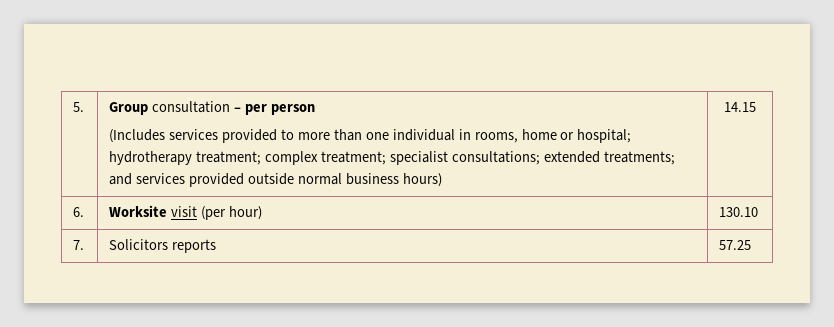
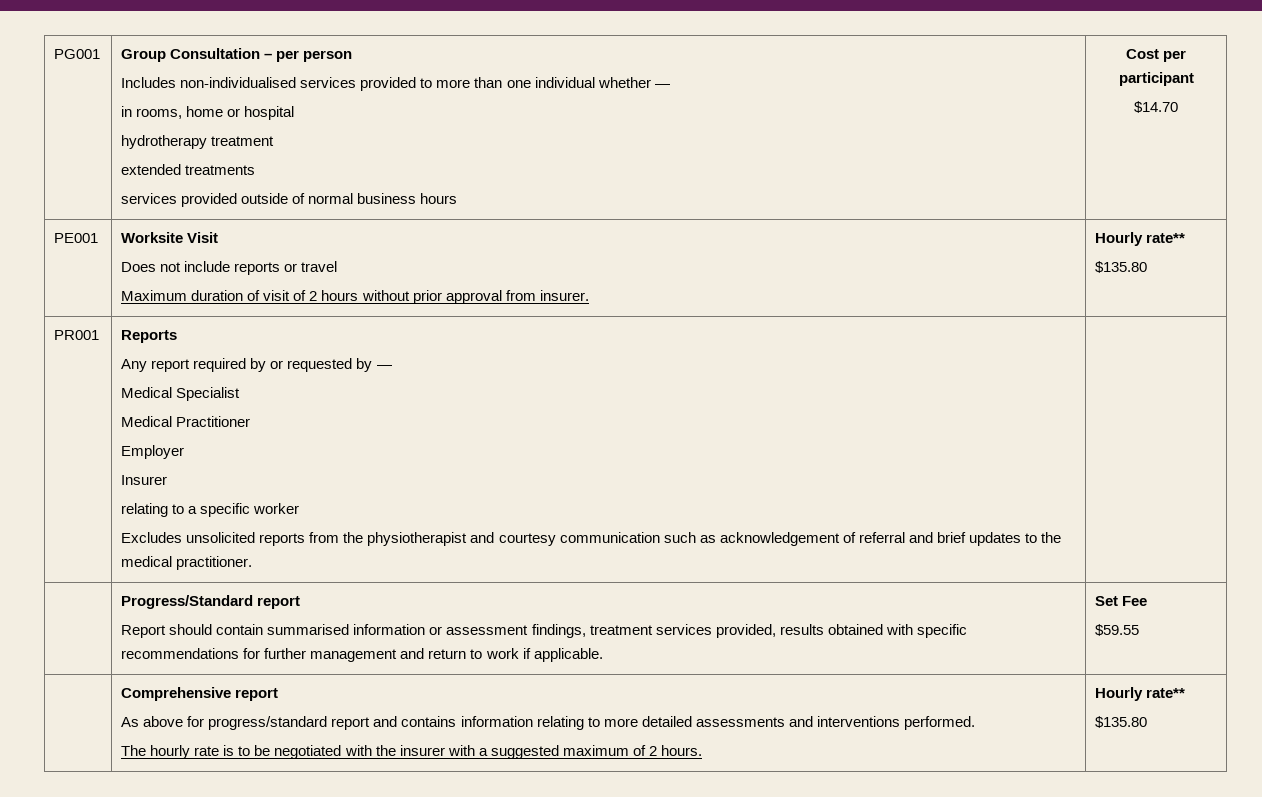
[73,102,85,112] 5. -> [54,49,101,59] PG001
[152,101,231,113] consultation -> [170,48,261,59] Consultation
[109,129,166,143] (Includes -> [121,77,297,88] Includes non-individualised
(455, 135) none -> [597,77,670,88] whether — //
[577,129,632,143] [109,151,675,165] [109,173,133,185] hospital; hydrotherapy treatment; complex treatment; specialist consultations; extended treatments; and -> [244,106,295,120] [121,135,275,149] [121,164,256,175] hospital // hydrotherapy treatment // extended treatments //
(295, 179) none -> [292,193,306,204] of
[402,173,442,187] [724,102,756,112] [73,207,85,217] [109,205,263,220] [719,207,759,217] [73,240,85,250] [109,239,217,253] [719,240,752,250] hours) | 14.15 // 6. | Worksite visit (per hour) | 130.10 // 7. | Solicitors reports | 57.25 -> [420,193,458,204] [1125,49,1187,62] [1118,72,1194,86] [1134,101,1178,113] [54,233,99,243] [121,232,219,243] [121,261,338,275] [121,290,589,304] [1095,232,1186,246] [1095,261,1148,273] [54,330,100,340] [121,330,178,343] [121,358,392,372] [121,387,241,401] [121,416,251,427] [121,445,185,459] [121,475,168,485] [121,503,300,517] [121,532,1062,546] [121,556,253,570] [121,595,301,609] [121,624,967,638] [121,648,603,662] [1095,596,1148,606] [1095,624,1140,636] [121,687,279,701] [121,716,975,730] [121,745,702,759] [1095,687,1186,701] [1095,716,1148,728] hours | Cost per participant // $14.70 // PE001 | Worksite Visit // Does not include reports or travel // Maximum duration of visit of 2 hours without prior approval from insurer. | Hourly rate** // $135.80 // PR001 | Reports // Any report required by or requested by — // Medical Specialist // Medical Practitioner // Employer // Insurer // relating to a specific worker // Excludes unsolicited reports from the physiotherapist and courtesy communication such as acknowledgement of referral and brief updates to the medical practitioner. | // | Progress/Standard report // Report should contain summarised information or assessment findings, treatment services provided, results obtained with specific recommendations for further management and return to work if applicable. | Set Fee // $59.55 // | Comprehensive report // As above for progress/standard report and contains information relating to more detailed assessments and interventions performed. // The hourly rate is to be negotiated with the insurer with a suggested maximum of 2 hours. | Hourly rate** // $135.80

